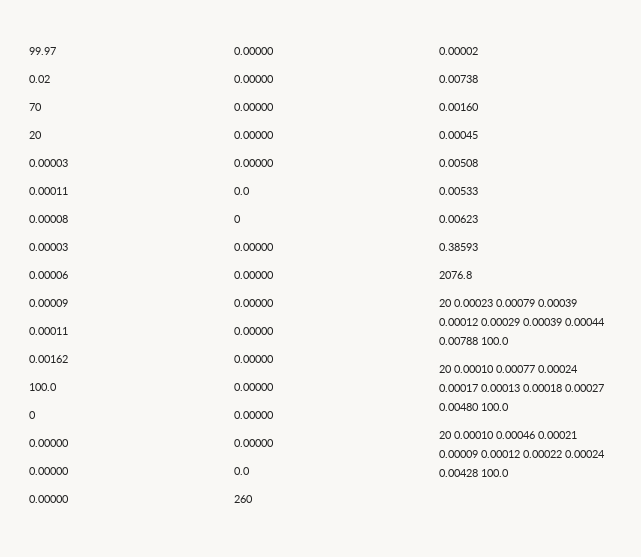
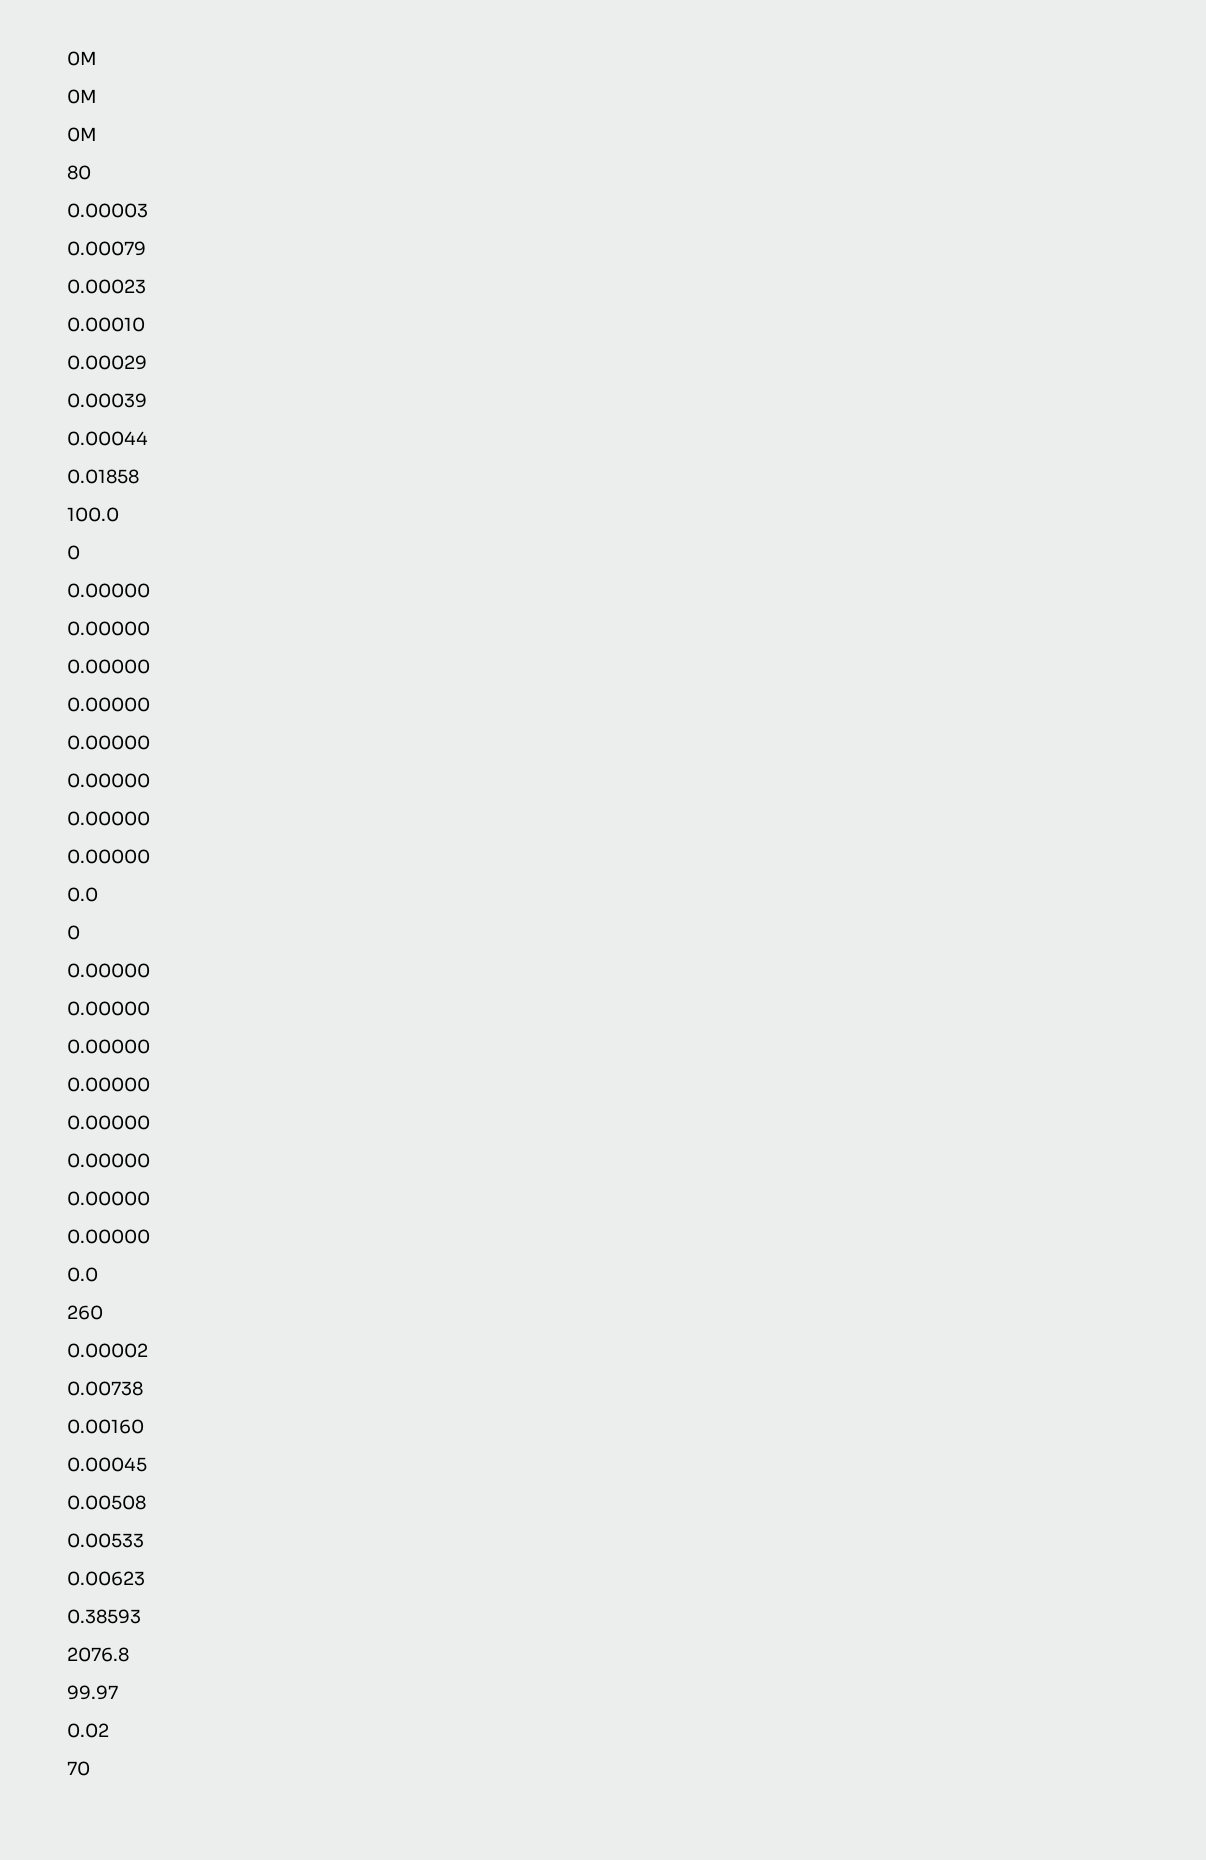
[29,47,56,55] [29,75,50,83] [29,103,42,111] [29,131,42,139] [29,159,68,167] [29,187,68,195] [29,215,68,223] [29,243,68,251] [29,271,68,279] [29,299,68,307] [29,327,68,335] [29,355,68,363] 99.97 // 0.02 // 70 // 20 // 0.00003 // 0.00011 // 0.00008 // 0.00003 // 0.00006 // 0.00009 // 0.00011 // 0.00162 -> [67,51,97,66] [67,89,97,104] [67,127,97,142] [67,165,91,180] [67,203,148,218] [67,241,146,256] [67,279,146,294] [67,317,145,332] [67,355,147,370] [67,393,147,408] [67,431,148,446] [67,469,139,484] 0M // 0M // 0M // 80 // 0.00003 // 0.00079 // 0.00023 // 0.00010 // 0.00029 // 0.00039 // 0.00044 // 0.01858
[439,299,577,307] [439,318,605,326] [439,337,509,345] [439,365,578,373] [439,384,604,392] [439,403,509,411] [439,431,577,439] [439,450,605,458] [439,469,509,477] 20 0.00023 0.00079 0.00039 0.00012 0.00029 0.00039 0.00044 0.00788 100.0 // 20 0.00010 0.00077 0.00024 0.00017 0.00013 0.00018 0.00027 0.00480 100.0 // 20 0.00010 0.00046 0.00021 0.00009 0.00012 0.00022 0.00024 0.00428 100.0 -> [67,1685,118,1700] [67,1723,109,1738] [67,1761,90,1776] 99.97 // 0.02 // 70

